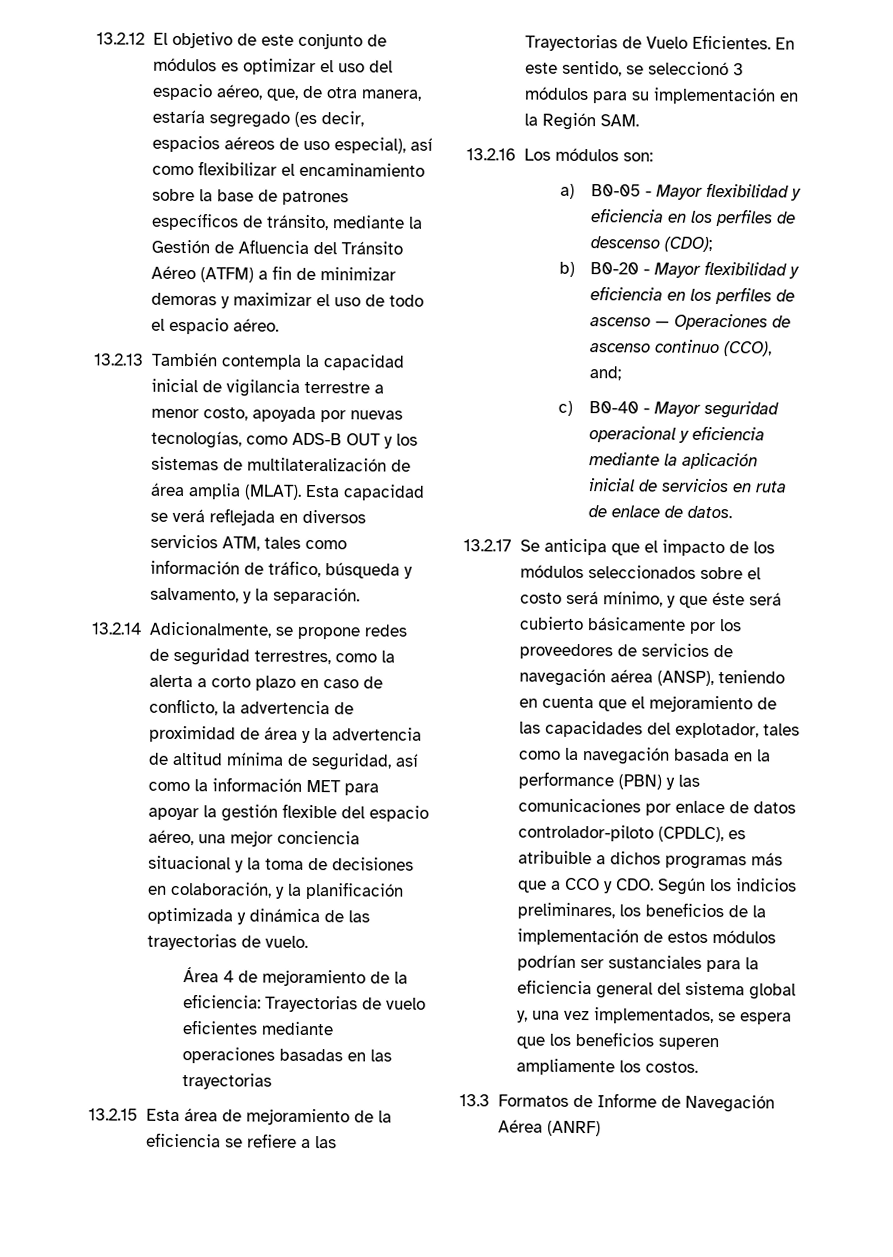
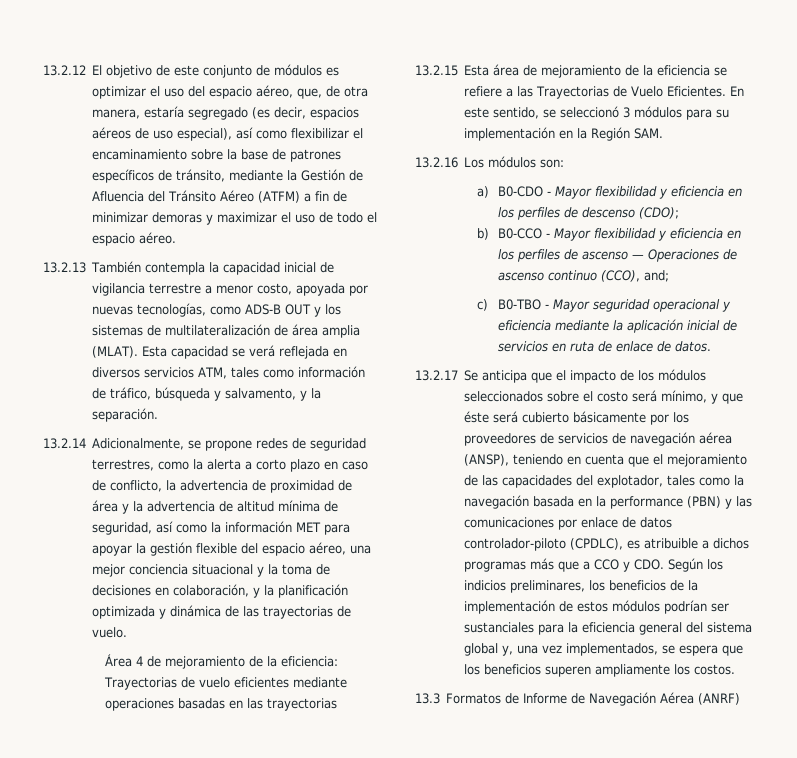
[591,184,642,197] B0-05 -> [498,186,544,197] B0-CDO
[590,262,640,275] B0-20 -> [498,228,543,239] B0-CCO
[589,401,640,414] B0-40 -> [498,299,542,310] B0-TBO

